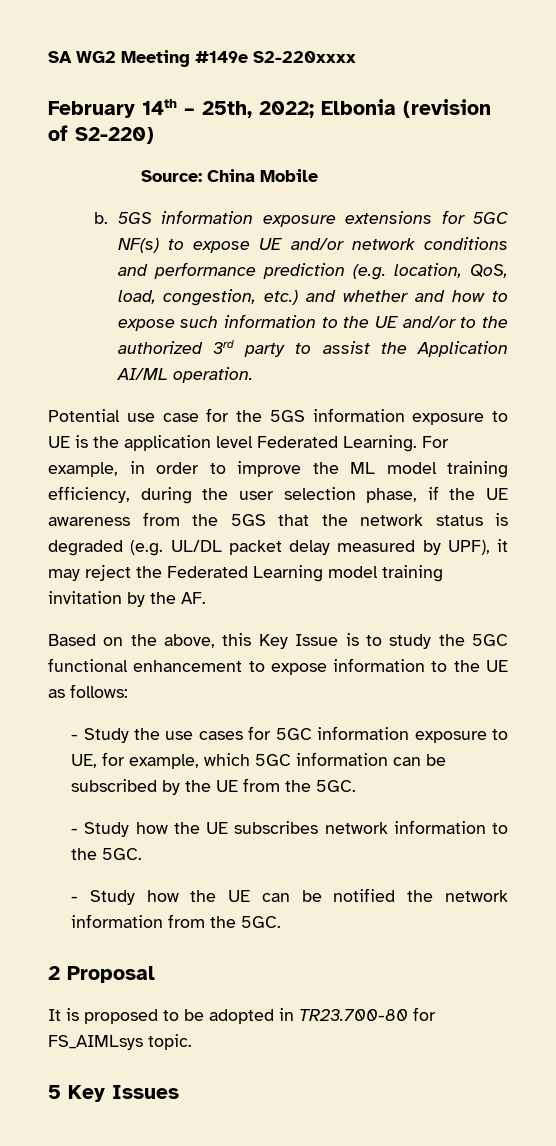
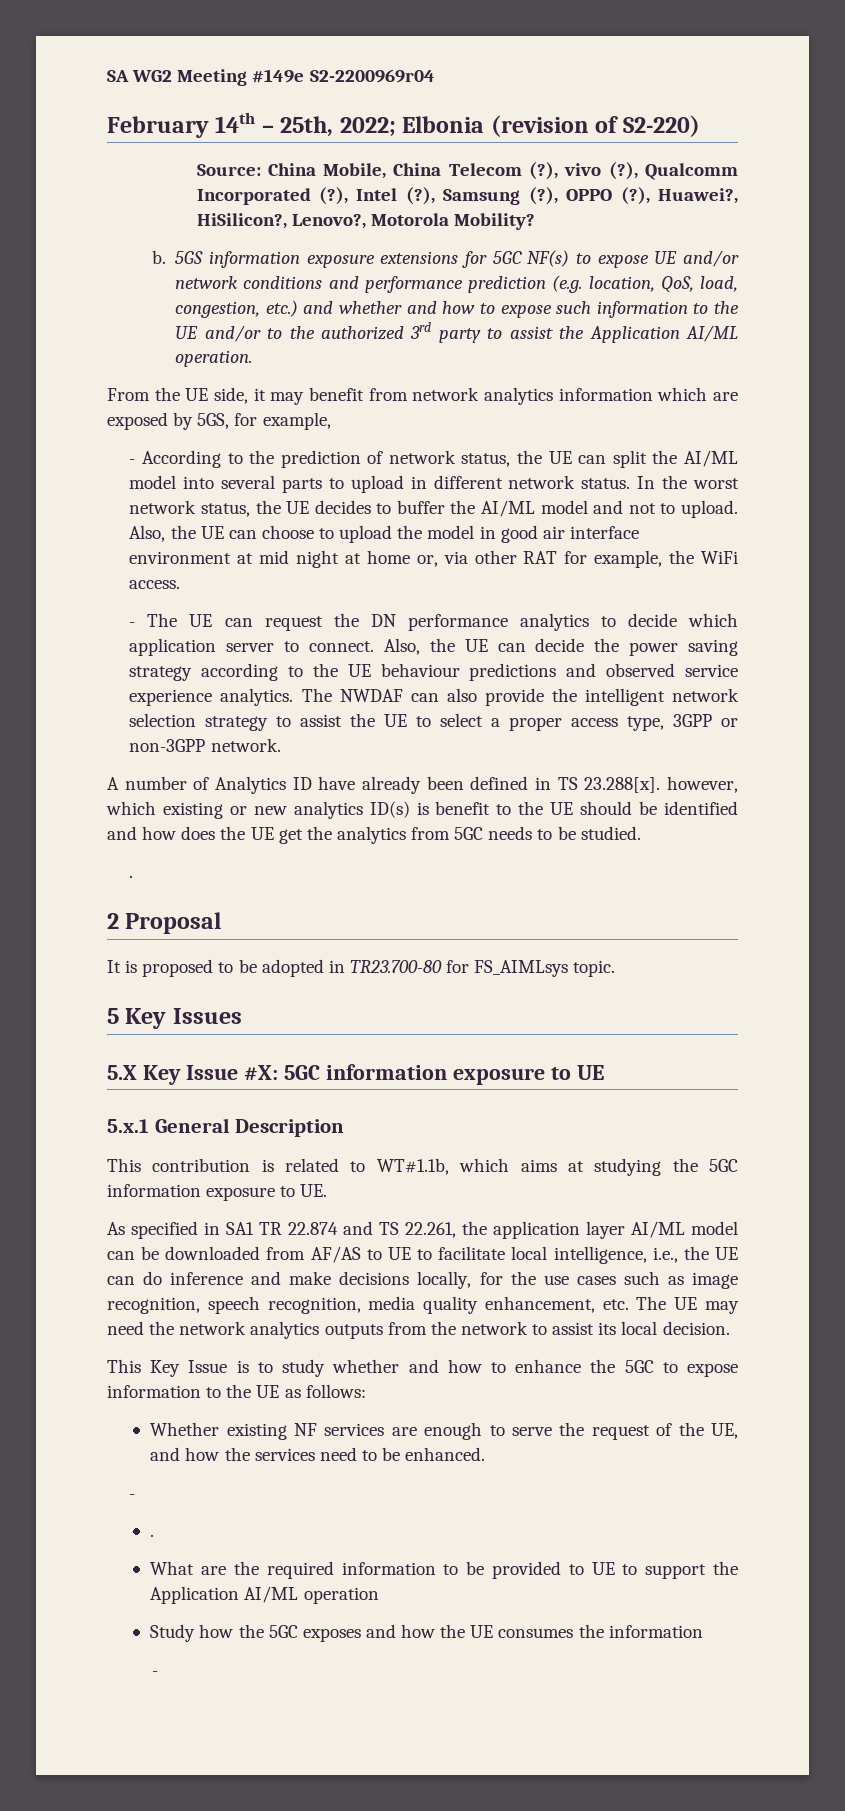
[253,51,356,63] S2-220xxxx -> [309,69,435,83] S2-2200969r04
[259,169,318,182] Mobile -> [323,162,739,180] [196,187,739,205] [196,213,535,230] Mobile, China Telecom (?), vivo (?), Qualcomm Incorporated (?), Intel (?), Samsung (?), OPPO (?), Huawei?, HiSilicon?, Lenovo?, Motorola Mobility?
[48,408,508,425] [48,435,449,452] [48,461,508,478] [48,486,508,504] [48,512,508,526] [48,539,508,556] [48,565,443,582] [48,591,206,607] [48,633,509,649] [48,658,508,675] [48,684,128,698] [71,726,509,743] [71,752,447,769] [71,778,357,795] [71,820,508,837] [71,848,143,860] [71,888,509,905] [71,914,282,928] Potential use case for the 5GS information exposure to UE is the application level Federated Learning. For example, in order to improve the ML model training efficiency, during the user selection phase, if the UE awareness from the 5GS that the network status is degraded (e.g. UL/DL packet delay measured by UPF), it may reject the Federated Learning model training invitation by the AF. // Based on the above, this Key Issue is to study the 5GC functional enhancement to expose information to the UE as follows: // - Study the use cases for 5GC information exposure to UE, for example, which 5GC information can be subscribed by the UE from the 5GC. // - Study how the UE subscribes network information to the 5GC. // - Study how the UE can be notified the network information from the 5GC. -> [107,387,738,405] [107,412,331,430] [129,450,739,468] [129,475,740,493] [129,500,738,518] [129,525,639,543] [129,550,738,568] [129,580,181,589] [129,613,738,631] [129,638,738,656] [129,663,738,681] [129,688,739,706] [129,713,738,731] [129,738,281,752] [107,776,739,794] [106,801,738,819] [107,826,641,844] [129,875,134,878] From the UE side, it may benefit from network analytics information which are exposed by 5GS, for example, // - According to the prediction of network status, the UE can split the AI/ML model into several parts to upload in different network status. In the worst network status, the UE decides to buffer the AI/ML model and not to upload. Also, the UE can choose to upload the model in good air interface environment at mid night at home or, via other RAT for example, the WiFi access. // - The UE can request the DN performance analytics to decide which application server to connect. Also, the UE can decide the power saving strategy according to the UE behaviour predictions and observed service experience analytics. The NWDAF can also provide the intelligent network selection strategy to assist the UE to select a proper access type, 3GPP or non-3GPP network. // A number of Analytics ID have already been defined in TS 23.288[x]. however, which existing or new analytics ID(s) is benefit to the UE should be identified and how does the UE get the analytics from 5GC needs to be studied. // .
(179, 1092) none -> [107,1064,604,1085] [107,1118,345,1137] [107,1158,739,1176] [107,1184,328,1201] [107,1221,738,1239] [107,1246,738,1264] [107,1271,739,1289] [107,1296,740,1314] [107,1321,730,1339] [107,1359,738,1377] [107,1384,366,1398] [150,1422,738,1440] [150,1447,486,1461] [129,1494,136,1499] [150,1534,155,1537] [150,1561,738,1579] [150,1586,379,1604] [150,1624,703,1642] [151,1671,158,1676] // 5.X Key Issue #X: 5GC information exposure to UE // 5.x.1 General Description // This contribution is related to WT#1.1b, which aims at studying the 5GC information exposure to UE. // As specified in SA1 TR 22.874 and TS 22.261, the application layer AI/ML model can be downloaded from AF/AS to UE to facilitate local intelligence, i.e., the UE can do inference and make decisions locally, for the use cases such as image recognition, speech recognition, media quality enhancement, etc. The UE may need the network analytics outputs from the network to assist its local decision. // This Key Issue is to study whether and how to enhance the 5GC to expose information to the UE as follows: // Whether existing NF services are enough to serve the request of the UE, and how the services need to be enhanced. // - // . // What are the required information to be provided to UE to support the Application AI/ML operation // Study how the 5GC exposes and how the UE consumes the information // -

